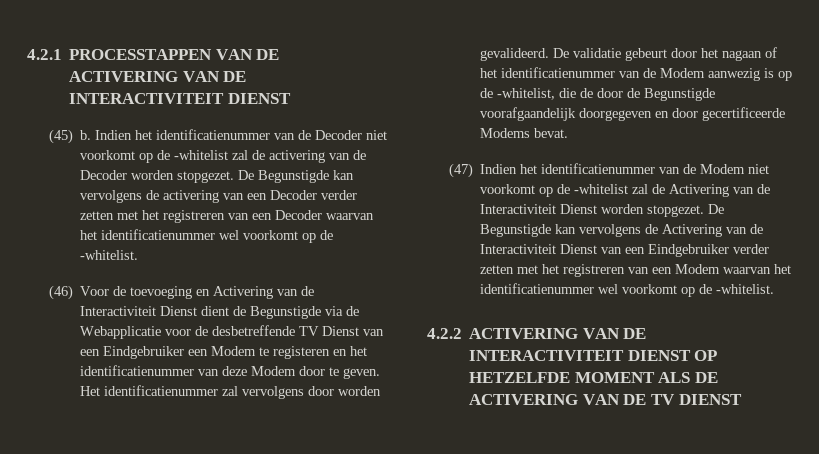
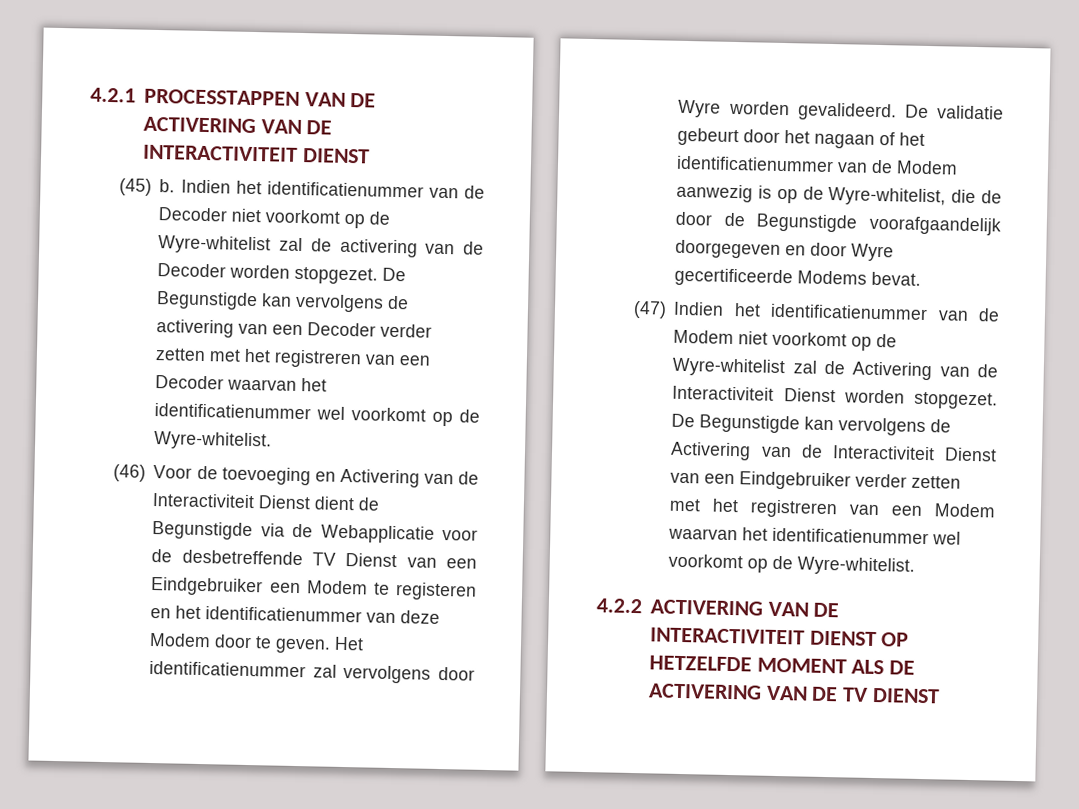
[173,150,228,160] -whitelist -> [158,235,272,255] Wyre-whitelist
[79,250,138,260] -whitelist. -> [154,431,273,451] Wyre-whitelist.
(334, 391) none -> [678,99,722,118] Wyre
[496,88,555,100] -whitelist, -> [828,186,947,207] Wyre-whitelist,
(698, 113) none -> [851,243,895,262] Wyre
[573,184,628,194] -whitelist -> [672,357,786,378] Wyre-whitelist
[715,284,774,294] -whitelist. -> [797,556,916,576] Wyre-whitelist.

